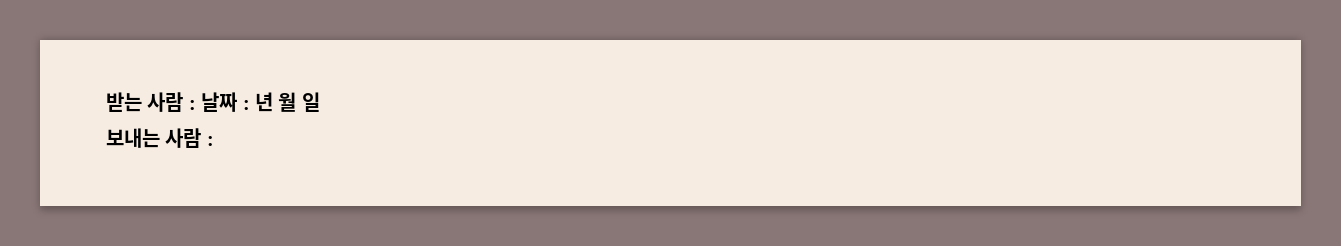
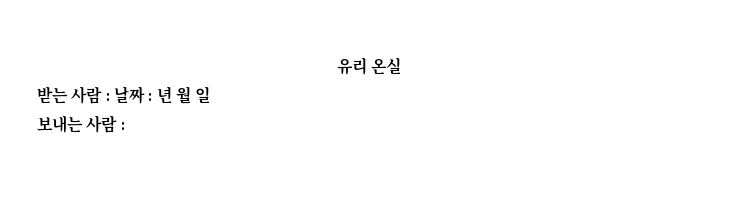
(106, 102) none -> [336,57,402,75] 유리 온실 //

